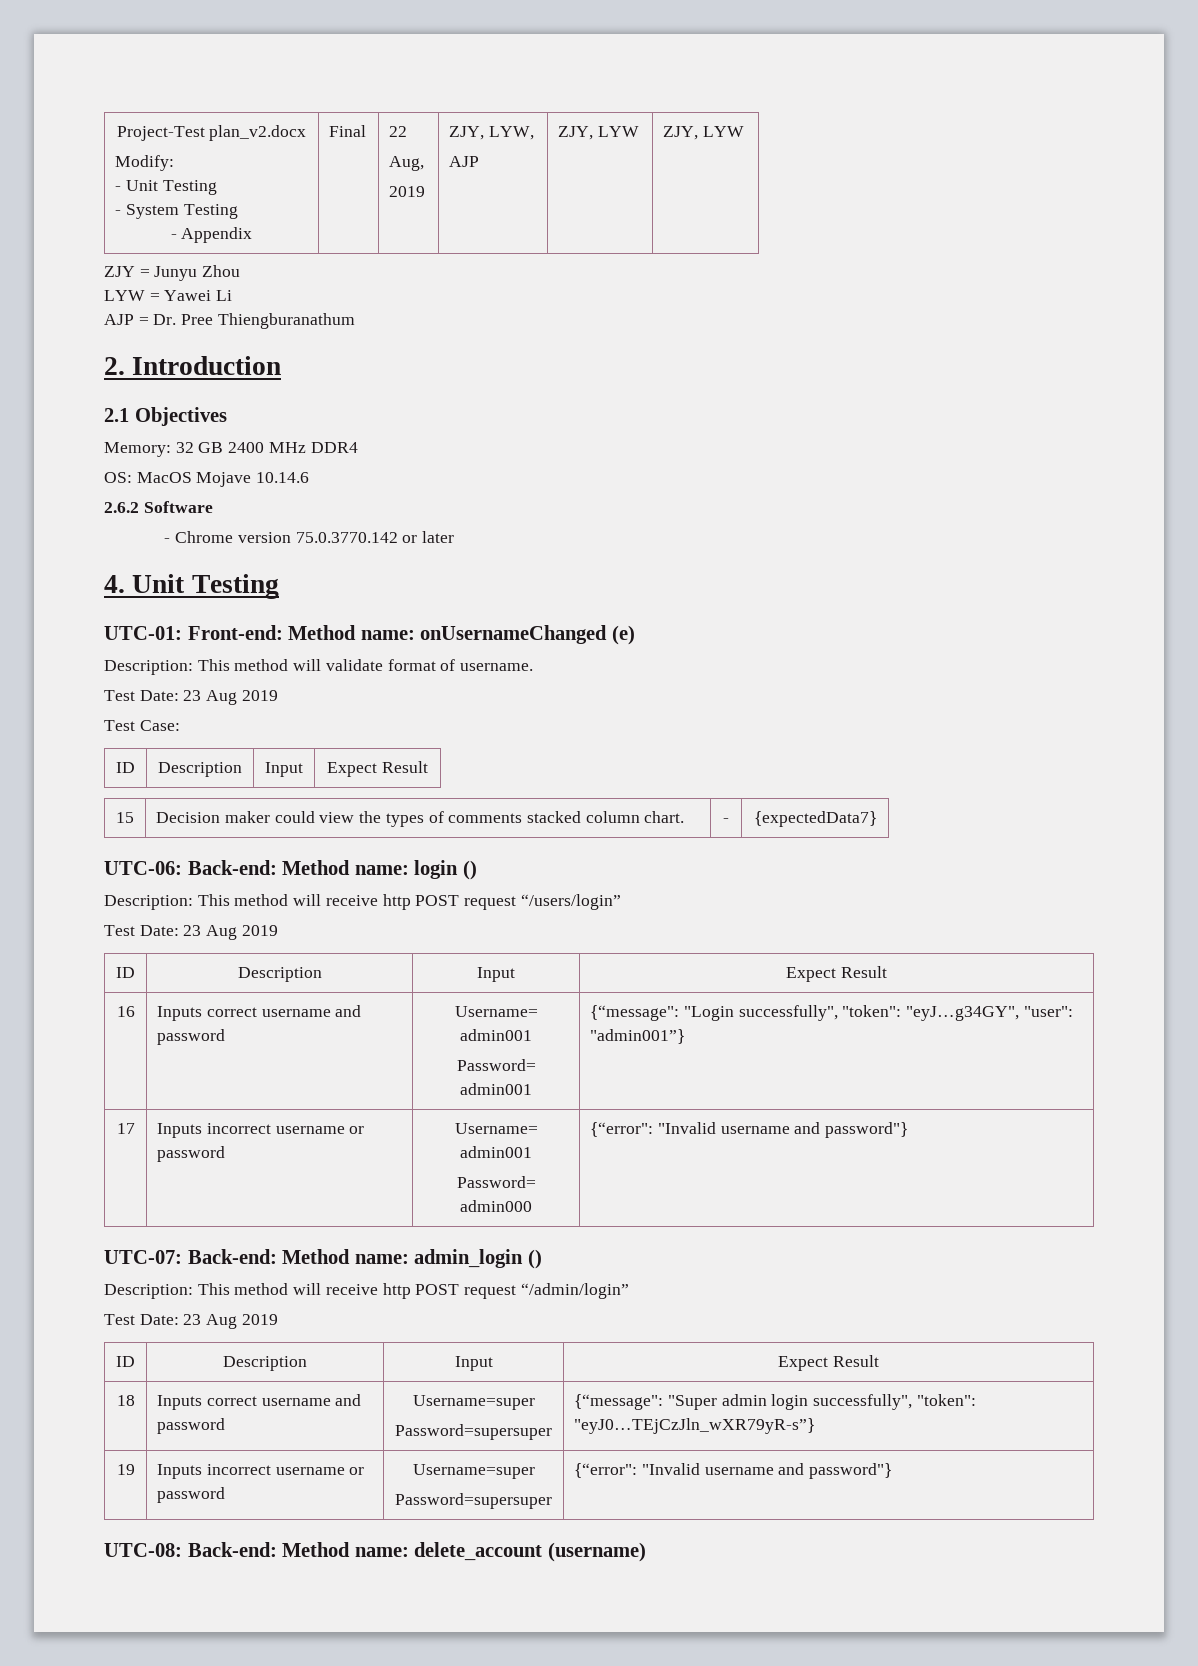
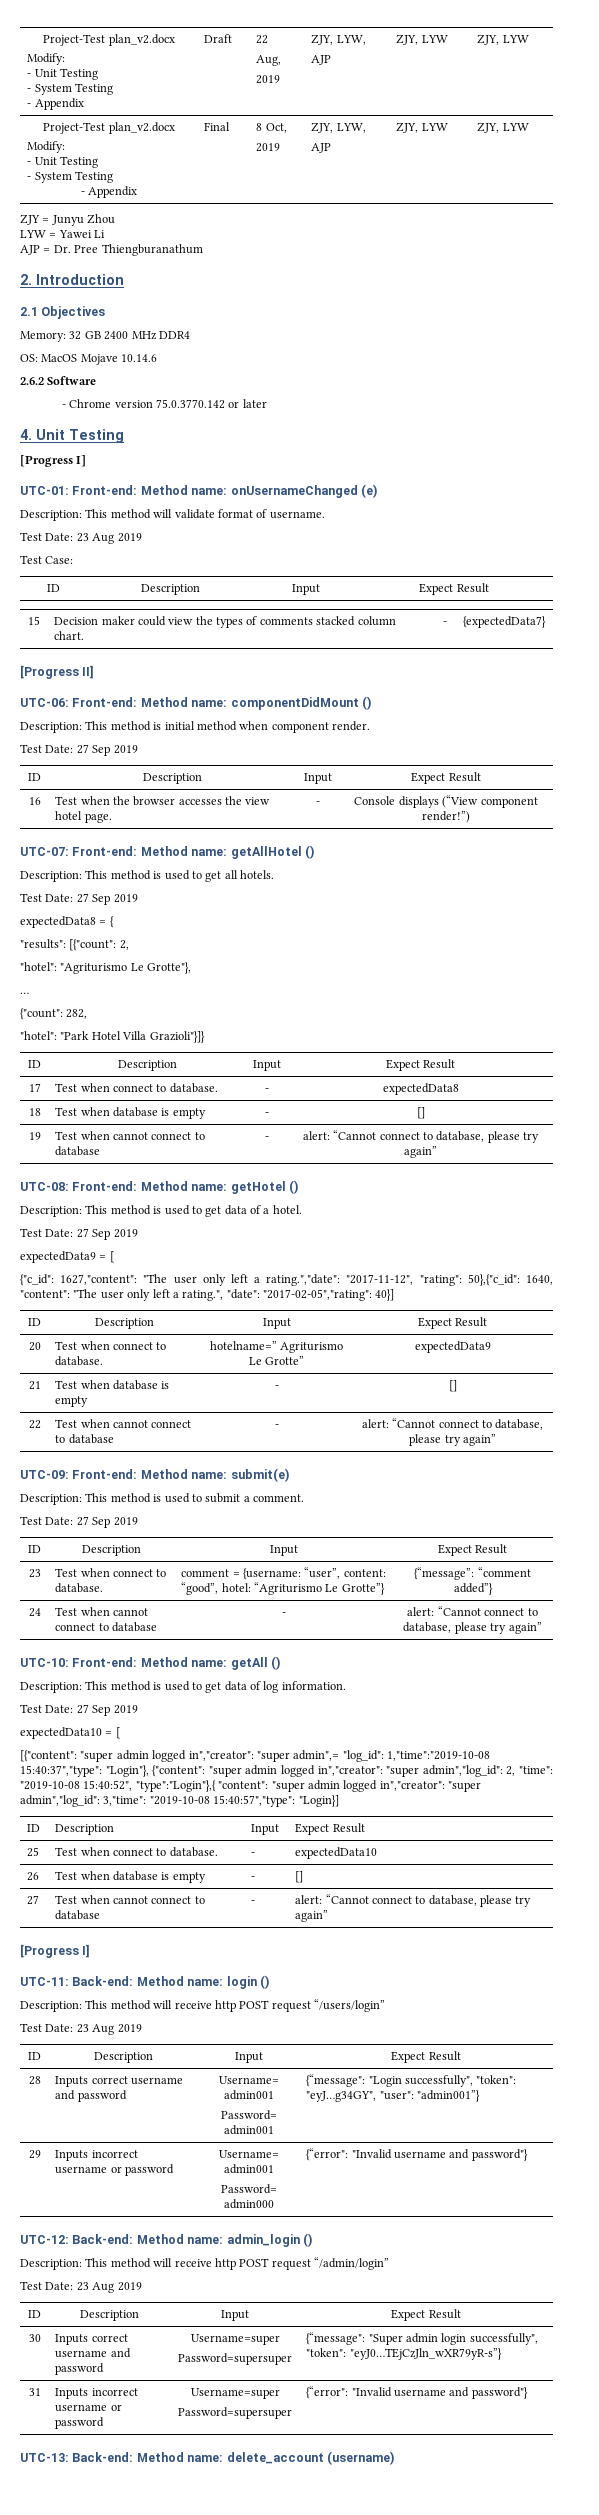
[116,125,307,141] [115,155,175,171] [115,180,217,195] [115,204,238,219] Project-Test plan_v2.docx // Modify: // - Unit Testing // - System Testing -> [43,34,175,46] [27,53,66,65] [27,68,98,80] [27,83,113,95] [27,98,84,110] [204,34,233,43] [256,35,269,44] [256,55,282,66] [256,75,281,84] [311,34,366,45] [311,55,332,65] [396,34,448,45] [477,34,529,45] [43,122,175,134] [27,141,66,153] [27,156,98,168] [27,171,113,183] Project-Test plan_v2.docx // Modify: // - Unit Testing // - System Testing // - Appendix | Draft | 22 // Aug, // 2019 | ZJY, LYW, // AJP | ZJY, LYW | ZJY, LYW // Project-Test plan_v2.docx // Modify: // - Unit Testing // - System Testing
[389,126,408,137] [389,156,425,171] 22 // Aug, -> [256,123,287,133] 8 Oct,
(279, 586) none -> [20,455,87,467] // [Progress I]
(877, 819) none -> [20,665,95,679] // [Progress II]
(182, 868) none -> [72,696,371,710] [20,721,370,733] [20,744,138,756] [28,773,41,781] [142,773,202,784] [303,773,332,784] [411,772,481,784] [28,797,41,805] [55,796,271,806] [55,811,112,823] [315,801,320,805] [354,795,538,808] [422,811,471,823] [20,845,314,859] [20,870,274,882] [20,893,138,905] [20,916,114,928] [20,939,129,951] [20,962,192,974] [20,992,29,994] [20,1008,88,1020] [20,1031,205,1043] [28,1060,41,1068] [117,1060,177,1071] [253,1060,281,1071] [385,1059,456,1071] [28,1083,41,1092] [55,1083,218,1093] [265,1088,269,1092] [382,1083,459,1095] [28,1108,41,1116] [55,1107,206,1119] [265,1112,269,1116] [416,1107,425,1119] [28,1132,41,1140] [55,1131,205,1140] [55,1146,101,1156] [265,1136,269,1140] [302,1130,540,1143] [404,1146,438,1158] [20,1180,298,1194] [20,1205,302,1217] [20,1228,138,1240] [20,1251,115,1263] [20,1274,553,1286] [20,1289,395,1301] [28,1318,41,1326] [95,1318,154,1329] [262,1318,291,1329] [417,1317,488,1329] [28,1342,41,1351] [55,1341,167,1350] [55,1356,104,1366] [209,1341,344,1353] [248,1356,305,1365] [414,1341,491,1353] [28,1381,41,1390] [55,1380,170,1390] [55,1396,89,1407] [274,1385,279,1389] [448,1380,457,1392] [28,1420,41,1429] [55,1419,192,1428] [55,1434,114,1444] [274,1424,279,1428] [361,1418,544,1430] [409,1434,496,1446] [20,1468,289,1482] [20,1493,304,1505] [20,1516,138,1528] [28,1545,41,1553] [82,1545,141,1556] [269,1545,298,1556] [437,1544,508,1556] [28,1569,41,1578] [55,1568,167,1577] [55,1583,104,1593] [181,1567,386,1580] [181,1582,385,1595] [414,1567,531,1580] [453,1583,493,1595] [28,1608,41,1617] [55,1607,148,1616] [55,1622,157,1632] [281,1612,286,1616] [407,1606,538,1616] [403,1622,542,1634] [20,1656,280,1670] [20,1681,346,1693] [20,1704,138,1716] [20,1727,121,1739] [20,1750,490,1762] [20,1765,554,1777] [20,1780,481,1792] [20,1795,339,1807] [27,1824,41,1832] [55,1824,115,1835] [251,1824,280,1835] [295,1823,365,1835] [27,1847,40,1857] [55,1847,218,1857] [251,1852,256,1856] [295,1847,378,1859] [27,1872,40,1881] [55,1871,206,1883] [251,1876,256,1880] [295,1871,304,1883] [27,1895,40,1905] [55,1895,205,1904] [55,1910,101,1920] [251,1900,256,1904] [295,1894,532,1907] [295,1910,329,1922] [20,1944,91,1958] [20,1977,69,1986] Front-end: Method name: componentDidMount () // Description: This method is initial method when component render. // Test Date: 27 Sep 2019 // ID | Description | Input | Expect Result // 16 | Test when the browser accesses the view hotel page. | - | Console displays (“View component render!”) // UTC-07: Front-end: Method name: getAllHotel () // Description: This method is used to get all hotels. // Test Date: 27 Sep 2019 // expectedData8 = { // "results": [{"count": 2, // "hotel": "Agriturismo Le Grotte"}, // … // {"count": 282, // "hotel": "Park Hotel Villa Grazioli"}]} // ID | Description | Input | Expect Result // 17 | Test when connect to database. | - | expectedData8 // 18 | Test when database is empty | - | [] // 19 | Test when cannot connect to database | - | alert: “Cannot connect to database, please try again” // UTC-08: Front-end: Method name: getHotel () // Description: This method is used to get data of a hotel. // Test Date: 27 Sep 2019 // expectedData9 = [ // {"c_id": 1627,"content": "The user only left a rating.","date": "2017-11-12", "rating": 50},{"c_id": 1640, "content": "The user only left a rating.", "date": "2017-02-05","rating": 40}] // ID | Description | Input | Expect Result // 20 | Test when connect to database. | hotelname=” Agriturismo Le Grotte” | expectedData9 // 21 | Test when database is empty | - | [] // 22 | Test when cannot connect to database | - | alert: “Cannot connect to database, please try again” // UTC-09: Front-end: Method name: submit(e) // Description: This method is used to submit a comment. // Test Date: 27 Sep 2019 // ID | Description | Input | Expect Result // 23 | Test when connect to database. | comment = {username: “user”, content: “good”, hotel: “Agriturismo Le Grotte”} | {“message”: “comment added”} // 24 | Test when cannot connect to database | - | alert: “Cannot connect to database, please try again” // UTC-10: Front-end: Method name: getAll () // Description: This method is used to get data of log information. // Test Date: 27 Sep 2019 // expectedData10 = [ // [{"content": "super admin logged in","creator": "super admin",= "log_id": 1,"time":"2019-10-08 15:40:37","type": "Login"}, {"content": "super admin logged in","creator": "super admin","log_id": 2, "time": "2019-10-08 15:40:52", "type":"Login"},{ "content": "super admin logged in","creator": "super admin","log_id": 3,"time": "2019-10-08 15:40:57","type": "Login}] // ID | Description | Input | Expect Result // 25 | Test when connect to database. | - | expectedData10 // 26 | Test when database is empty | - | [] // 27 | Test when cannot connect to database | - | alert: “Cannot connect to database, please try again” // [Progress I] // UTC-11:
[116,1006,135,1017] 16 -> [28,2076,41,2085] 28
[116,1123,135,1134] 17 -> [28,2150,41,2159] 29
[104,1250,182,1264] UTC-07: -> [20,2235,69,2244] UTC-12:
[116,1395,135,1406] 18 -> [28,2334,41,2342] 30
[116,1464,135,1475] 19 -> [28,2388,41,2396] 31
[104,1543,182,1557] UTC-08: -> [20,2453,69,2462] UTC-13:

